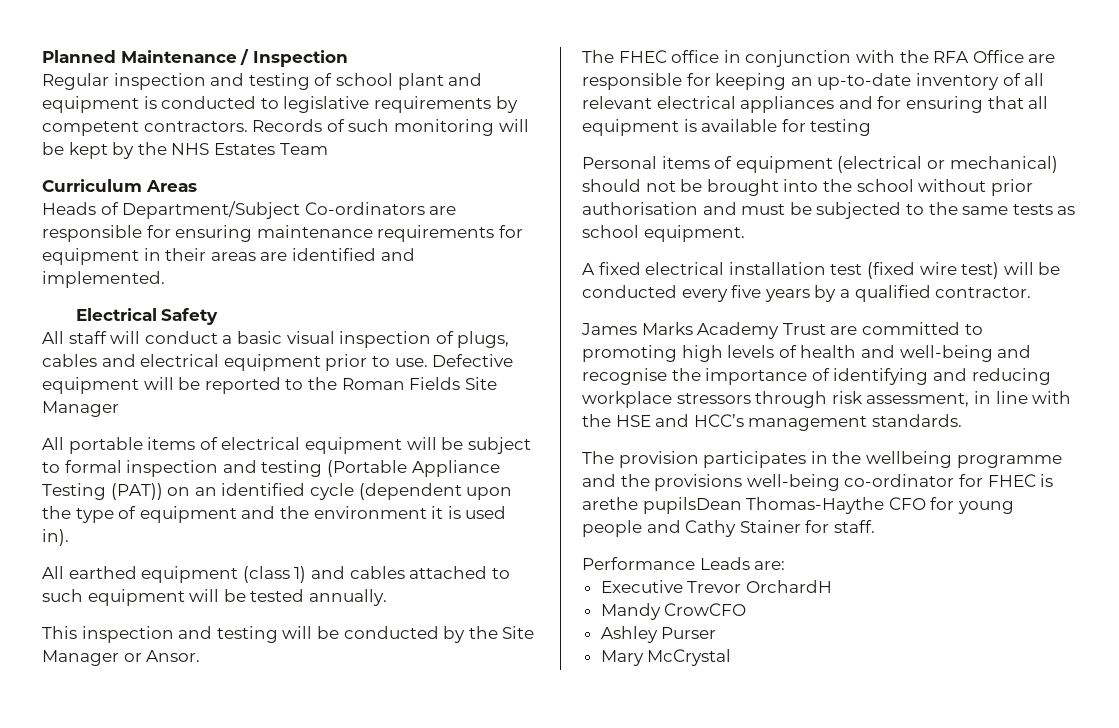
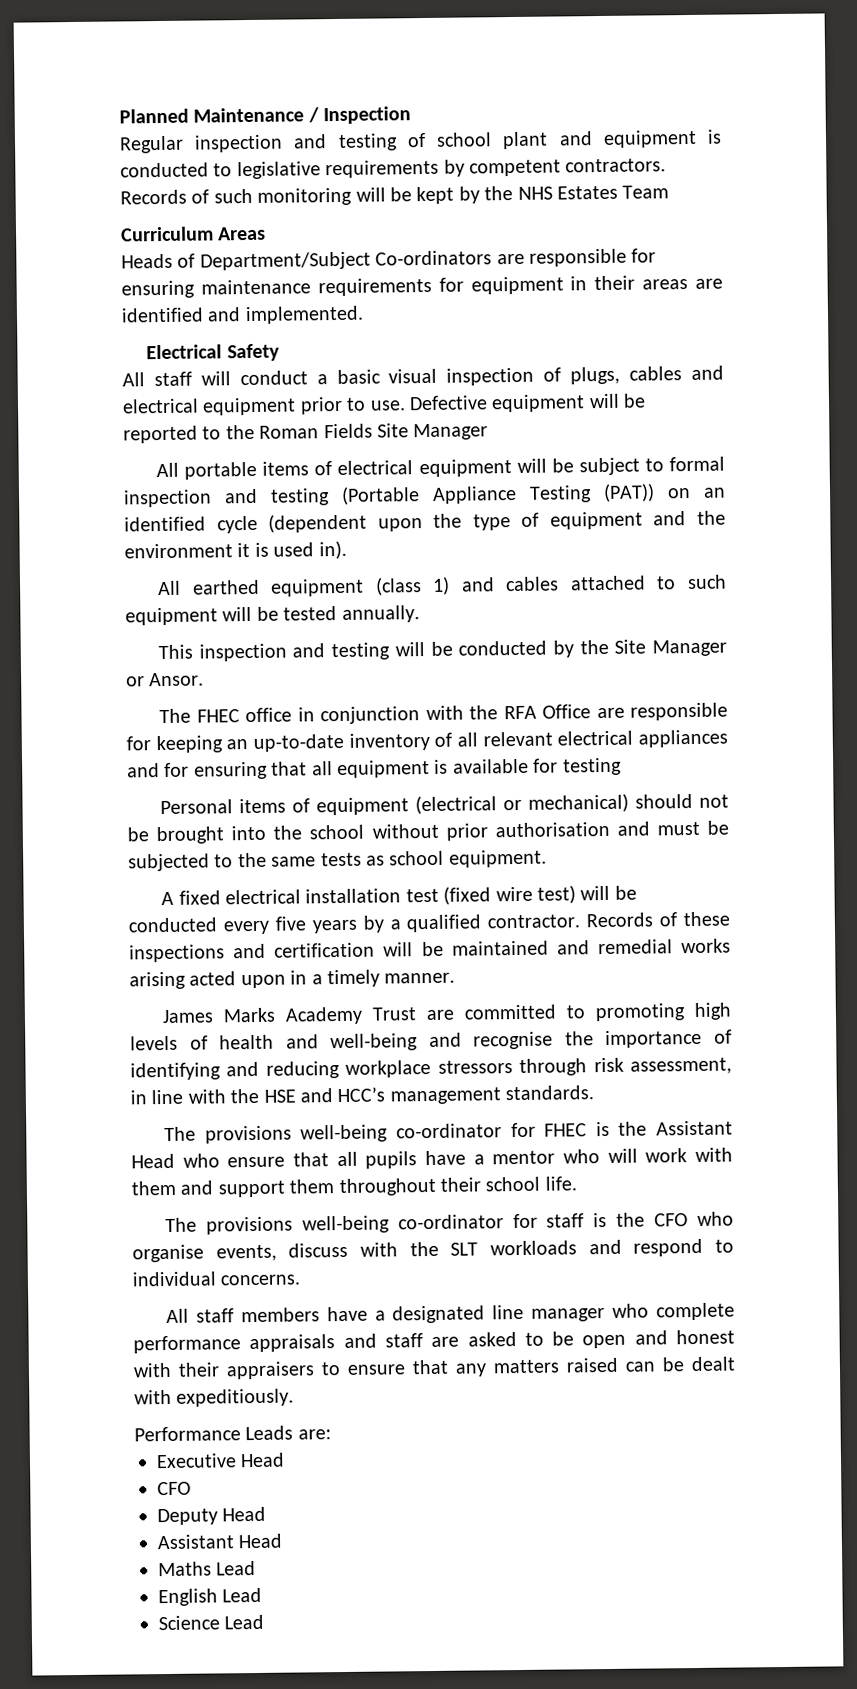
(1032, 292) none -> [586,911,730,928] [129,938,731,963] [129,969,456,990] Records of these inspections and certification will be maintained and remedial works arising acted upon in a timely manner.
[618,451,1062,468] [582,474,650,487] provision participates in the wellbeing programme and the -> (197, 1134) none
[582,497,1014,514] [582,520,875,537] [582,557,786,570] [600,580,832,593] [600,603,747,620] [600,626,717,643] [600,649,732,666] arethe pupilsDean Thomas-Haythe CFO for young people and Cathy Stainer for staff. // Performance Leads are: // Executive Trevor OrchardH // Mandy CrowCFO // Ashley Purser // Mary McCrystal -> [618,1120,733,1136] [131,1147,734,1169] [131,1176,577,1198] [165,1211,734,1235] [132,1238,735,1263] [132,1271,301,1287] [166,1302,735,1324] [133,1329,735,1354] [133,1356,735,1380] [134,1388,295,1407] [134,1425,331,1442] [156,1452,286,1469] [157,1481,191,1496] [157,1506,267,1526] [157,1533,283,1550] [158,1561,257,1577] [158,1587,263,1607] [158,1614,265,1631] the Assistant Head who ensure that all pupils have a mentor who will work with them and support them throughout their school life. // The provisions well-being co-ordinator for staff is the CFO who organise events, discuss with the SLT workloads and respond to individual concerns. // All staff members have a designated line manager who complete performance appraisals and staff are asked to be open and honest with their appraisers to ensure that any matters raised can be dealt with expeditiously. // Performance Leads are: // Executive Head // CFO // Deputy Head // Assistant Head // Maths Lead // English Lead // Science Lead

